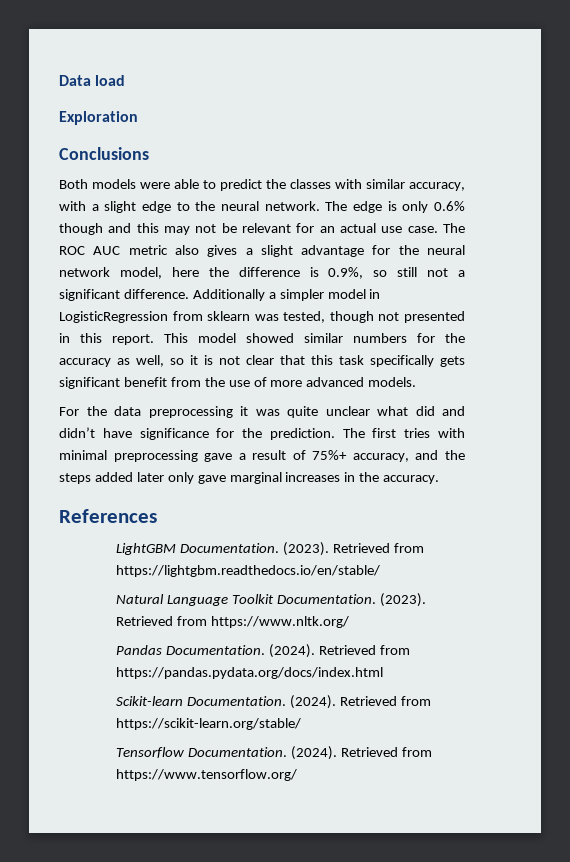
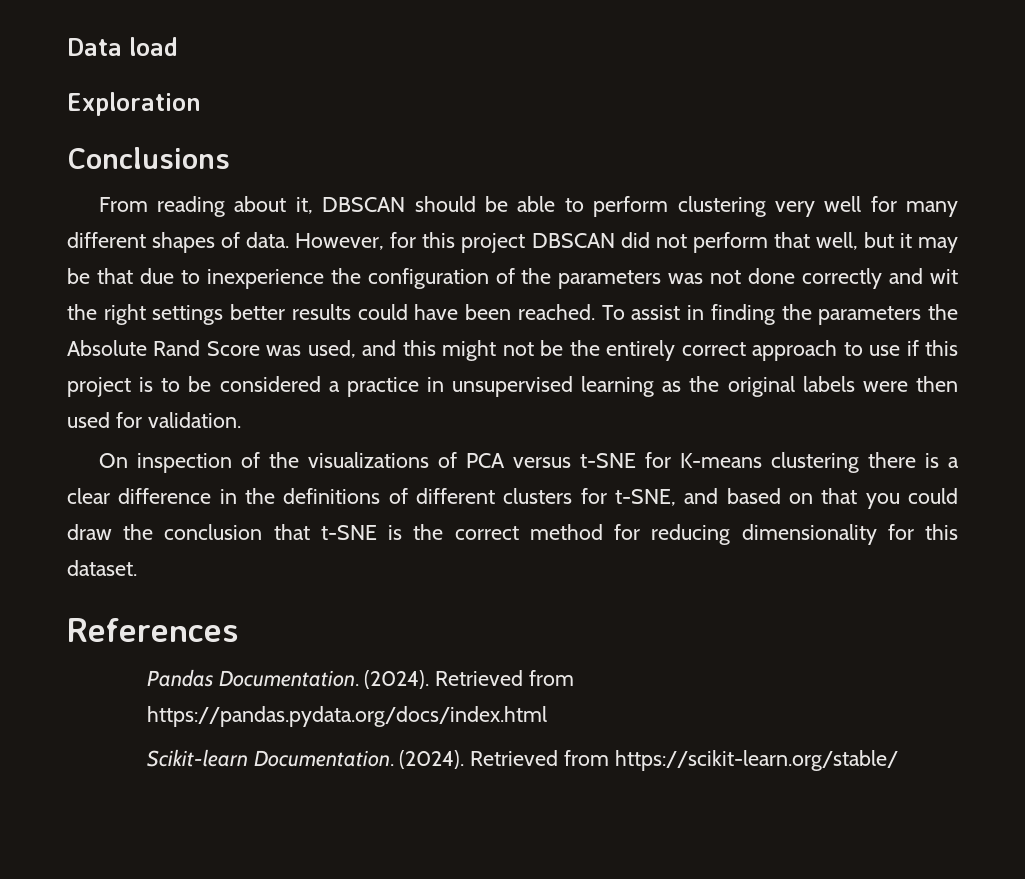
[59,179,465,191] [59,201,466,213] [59,223,103,235] Both models were able to predict the classes with similar accuracy, with a slight edge to the neural network. The edge is only 0.6% though -> [98,196,959,217] [67,232,958,253] [67,268,958,289] [67,304,958,325] [67,340,356,358] From reading about it, DBSCAN should be able to perform clustering very well for many different shapes of data. However, for this project DBSCAN did not perform that well, but it may be that due to inexperience the configuration of the parameters was not done correctly and wit the right settings better results could have been reached. To assist in finding the parameters the Absolute Rand Score was used,
[164,226,190,235] may -> [442,340,497,361] might
[242,223,465,233] [59,245,466,257] [59,267,465,279] [59,289,381,301] [59,311,465,323] [59,333,465,345] [59,355,465,367] [59,377,417,389] [59,406,465,418] [59,427,465,440] [59,450,465,462] [59,472,440,484] [59,509,157,523] [116,542,424,556] [116,565,381,577] [116,593,426,607] [116,616,350,628] relevant for an actual use case. The ROC AUC metric also gives a slight advantage for the neural network model, here the difference is 0.9%, so still not a significant difference. Additionally a simpler model in LogisticRegression from sklearn was tested, though not presented in this report. This model showed similar numbers for the accuracy as well, so it is not clear that this task specifically gets significant benefit from the use of more advanced models. // For the data preprocessing it was quite unclear what did and didn’t have significance for the prediction. The first tries with minimal preprocessing gave a result of 75%+ accuracy, and the steps added later only gave marginal increases in the accuracy. // References // LightGBM Documentation. (2023). Retrieved from https://lightgbm.readthedocs.io/en/stable/ // Natural Language Toolkit Documentation. (2023). Retrieved from https://www.nltk.org/ -> [569,340,958,361] [67,376,958,397] [67,412,241,428] [98,452,960,473] [67,488,959,509] [67,524,959,545] [67,560,137,576] [67,618,239,642] the entirely correct approach to use if this project is to be considered a practice in unsupervised learning as the original labels were then used for validation. // On inspection of the visualizations of PCA versus t-SNE for K-means clustering there is a clear difference in the definitions of different clusters for t-SNE, and based on that you could draw the conclusion that t-SNE is the correct method for reducing dimensionality for this dataset. // References
[116,746,432,760] [116,769,298,781] // Tensorflow Documentation. (2024). Retrieved from https://www.tensorflow.org/ -> (898, 760) none

